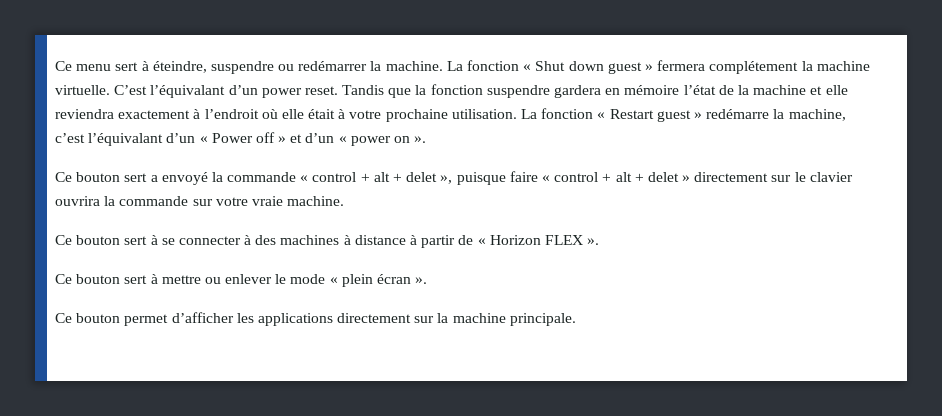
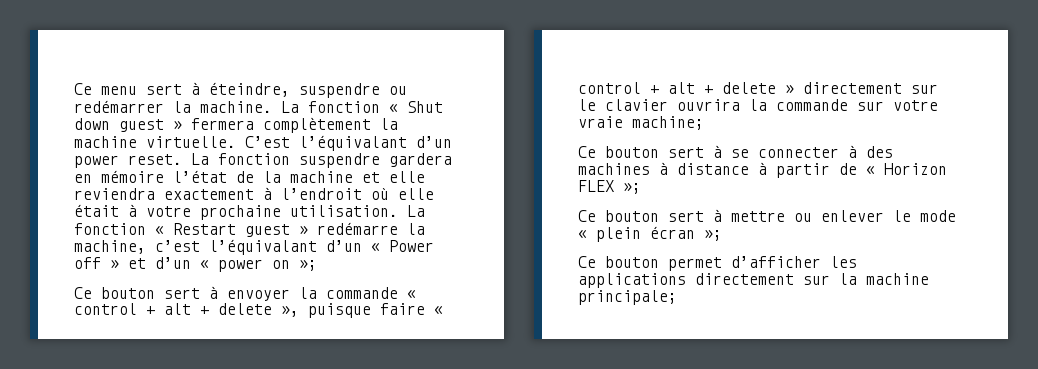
[709,61,799,74] complétement -> [263,117,371,133] complètement
[342,85,427,98] Tandis que la -> [191,153,209,165] La
[414,136,427,143] [55,172,208,185] ». // Ce bouton sert a envoyé -> [299,260,317,271] [74,286,290,301] »; // Ce bouton sert à envoyer
[406,172,438,182] delet -> [218,303,272,315] delete
[647,172,679,182] delet -> [722,82,776,94] delete
[287,196,345,206] machine. -> [632,116,704,130] machine;
[587,238,600,245] ». -> [623,183,641,194] »;
[415,277,428,284] ». -> [704,230,722,241] »;
[509,313,576,326] principale. -> [578,290,677,305] principale;

